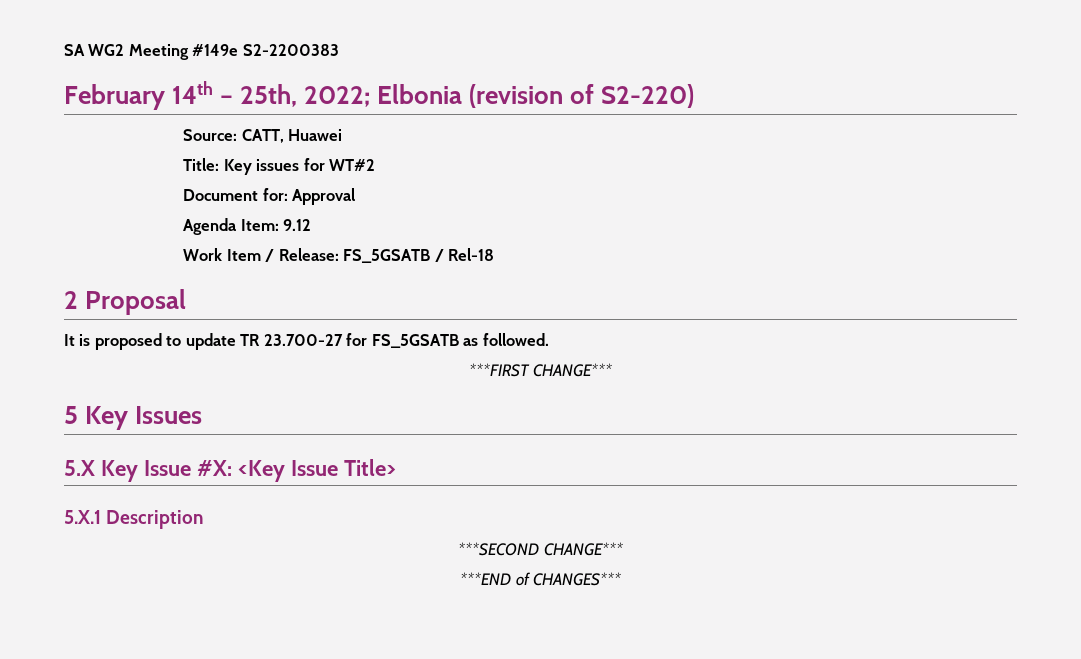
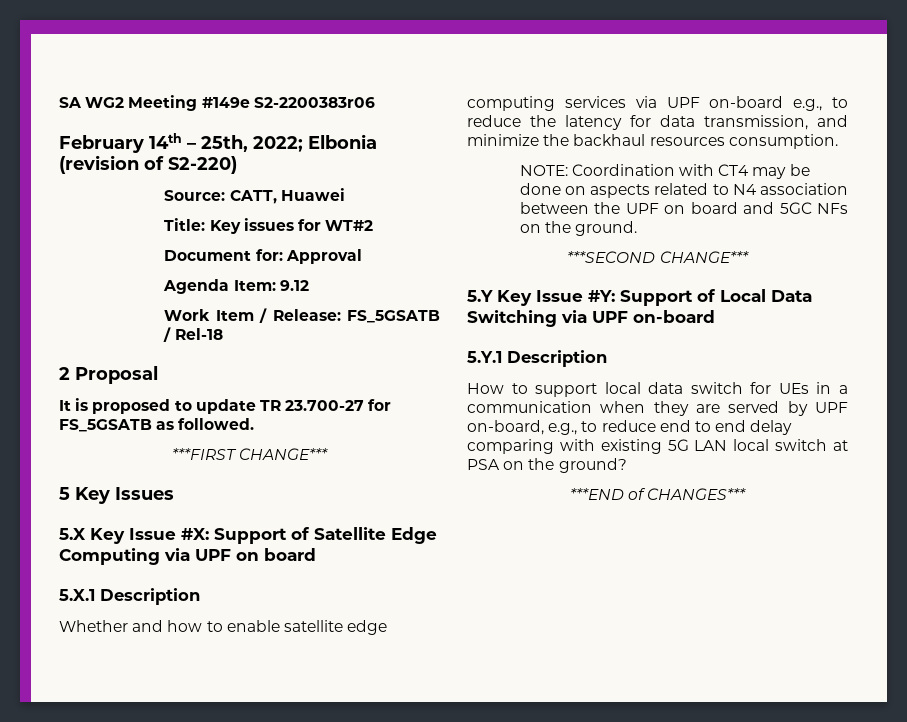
[242,44,339,56] S2-2200383 -> [253,97,375,108] S2-2200383r06
[237,459,396,482] [64,510,204,529] [458,542,623,556] <Key Issue Title> // 5.X.1 Description // ***SECOND CHANGE*** -> [214,527,437,544] [59,548,316,565] [59,588,200,605] [59,620,388,635] [467,96,848,111] [467,115,848,130] [467,134,838,149] [519,164,810,179] [519,183,848,198] [519,202,848,214] [519,221,638,236] [567,251,749,263] [467,289,812,306] [467,310,715,327] [467,350,607,367] [467,382,848,397] [467,401,848,416] [467,420,793,435] [467,439,848,454] [467,458,627,473] Support of Satellite Edge Computing via UPF on board // 5.X.1 Description // Whether and how to enable satellite edge computing services via UPF on-board e.g., to reduce the latency for data transmission, and minimize the backhaul resources consumption. // NOTE: Coordination with CT4 may be done on aspects related to N4 association between the UPF on board and 5GC NFs on the ground. // ***SECOND CHANGE*** // 5.Y Key Issue #Y: Support of Local Data Switching via UPF on-board // 5.Y.1 Description // How to support local data switch for UEs in a communication when they are served by UPF on-board, e.g., to reduce end to end delay comparing with existing 5G LAN local switch at PSA on the ground?

